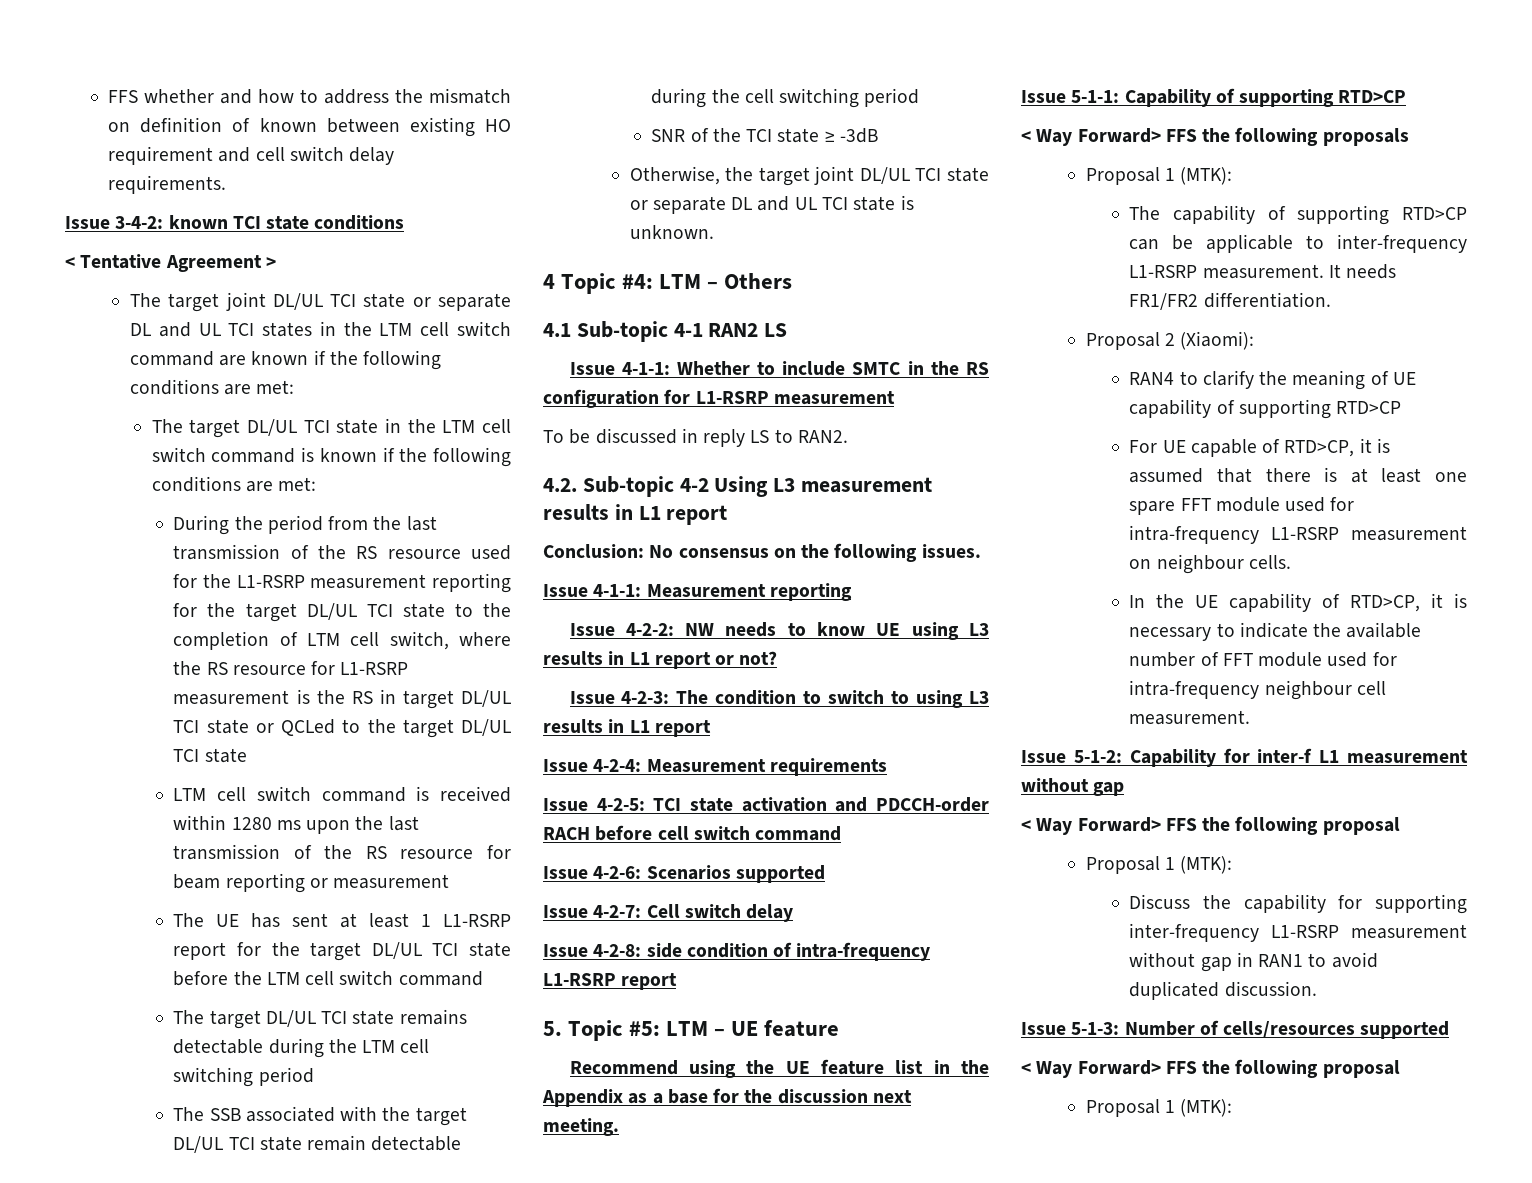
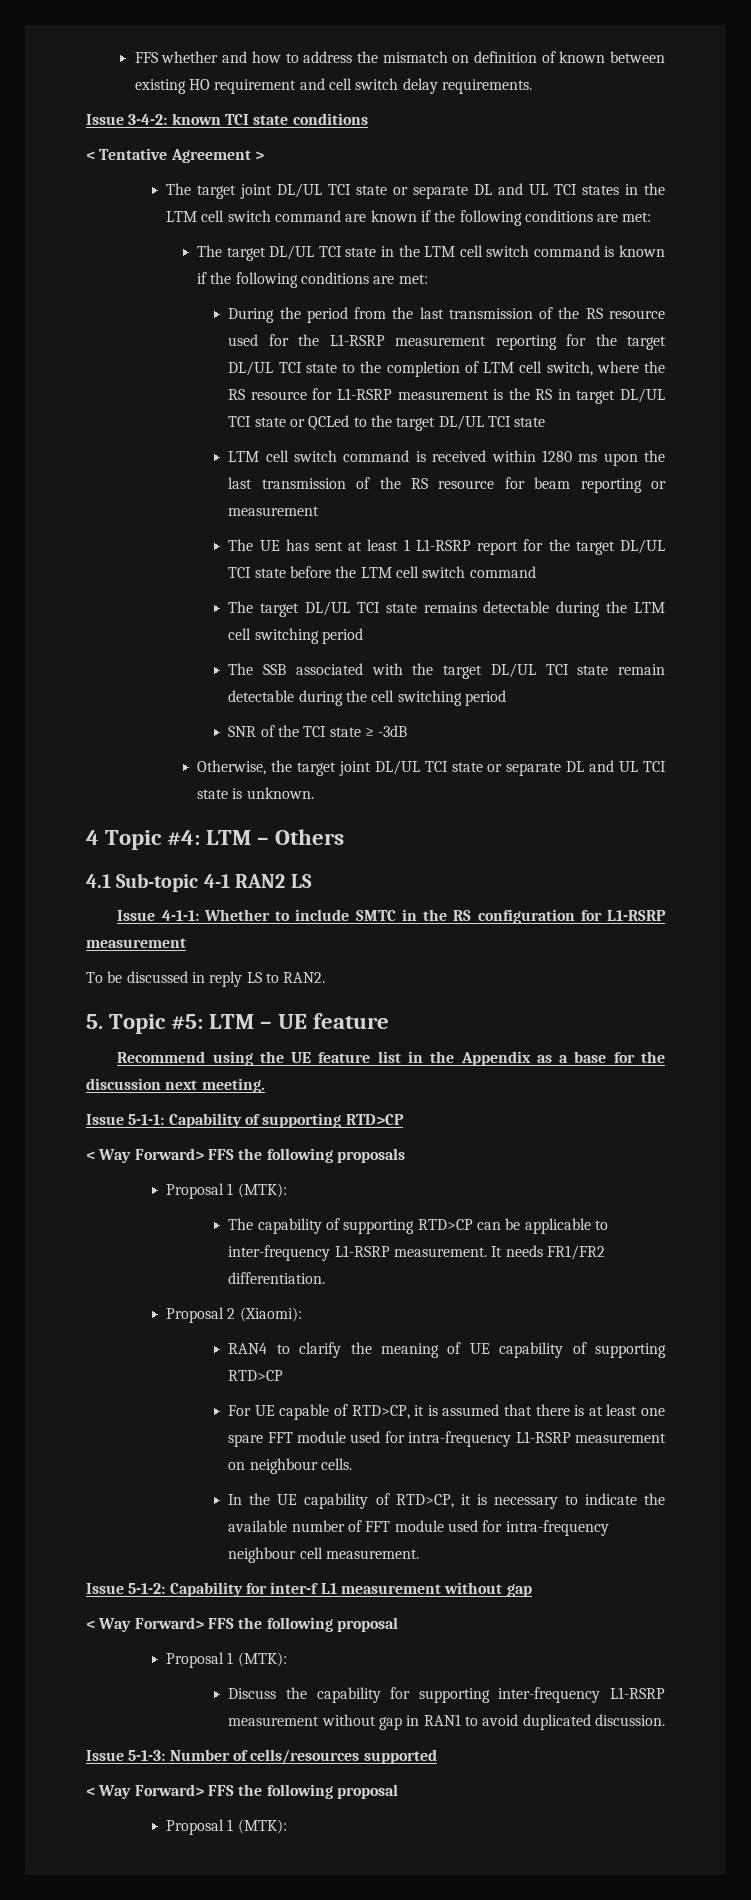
[543,476,933,497] [543,504,728,525] [543,543,981,562] [543,583,852,601] [569,622,989,640] [543,651,778,669] [569,690,989,708] [543,719,711,737] [543,758,887,776] [543,797,989,812] [543,825,842,841] [543,865,825,883] [543,904,794,922] [543,942,931,961] [543,973,678,990] // 4.2. Sub-topic 4-2 Using L3 measurement results in L1 report // Conclusion: No consensus on the following issues. // Issue 4-1-1: Measurement reporting // Issue 4-2-2: NW needs to know UE using L3 results in L1 report or not? // Issue 4-2-3: The condition to switch to using L3 results in L1 report // Issue 4-2-4: Measurement requirements // Issue 4-2-5: TCI state activation and PDCCH-order RACH before cell switch command // Issue 4-2-6: Scenarios supported // Issue 4-2-7: Cell switch delay // Issue 4-2-8: side condition of intra-frequency L1-RSRP report -> (326, 977) none

